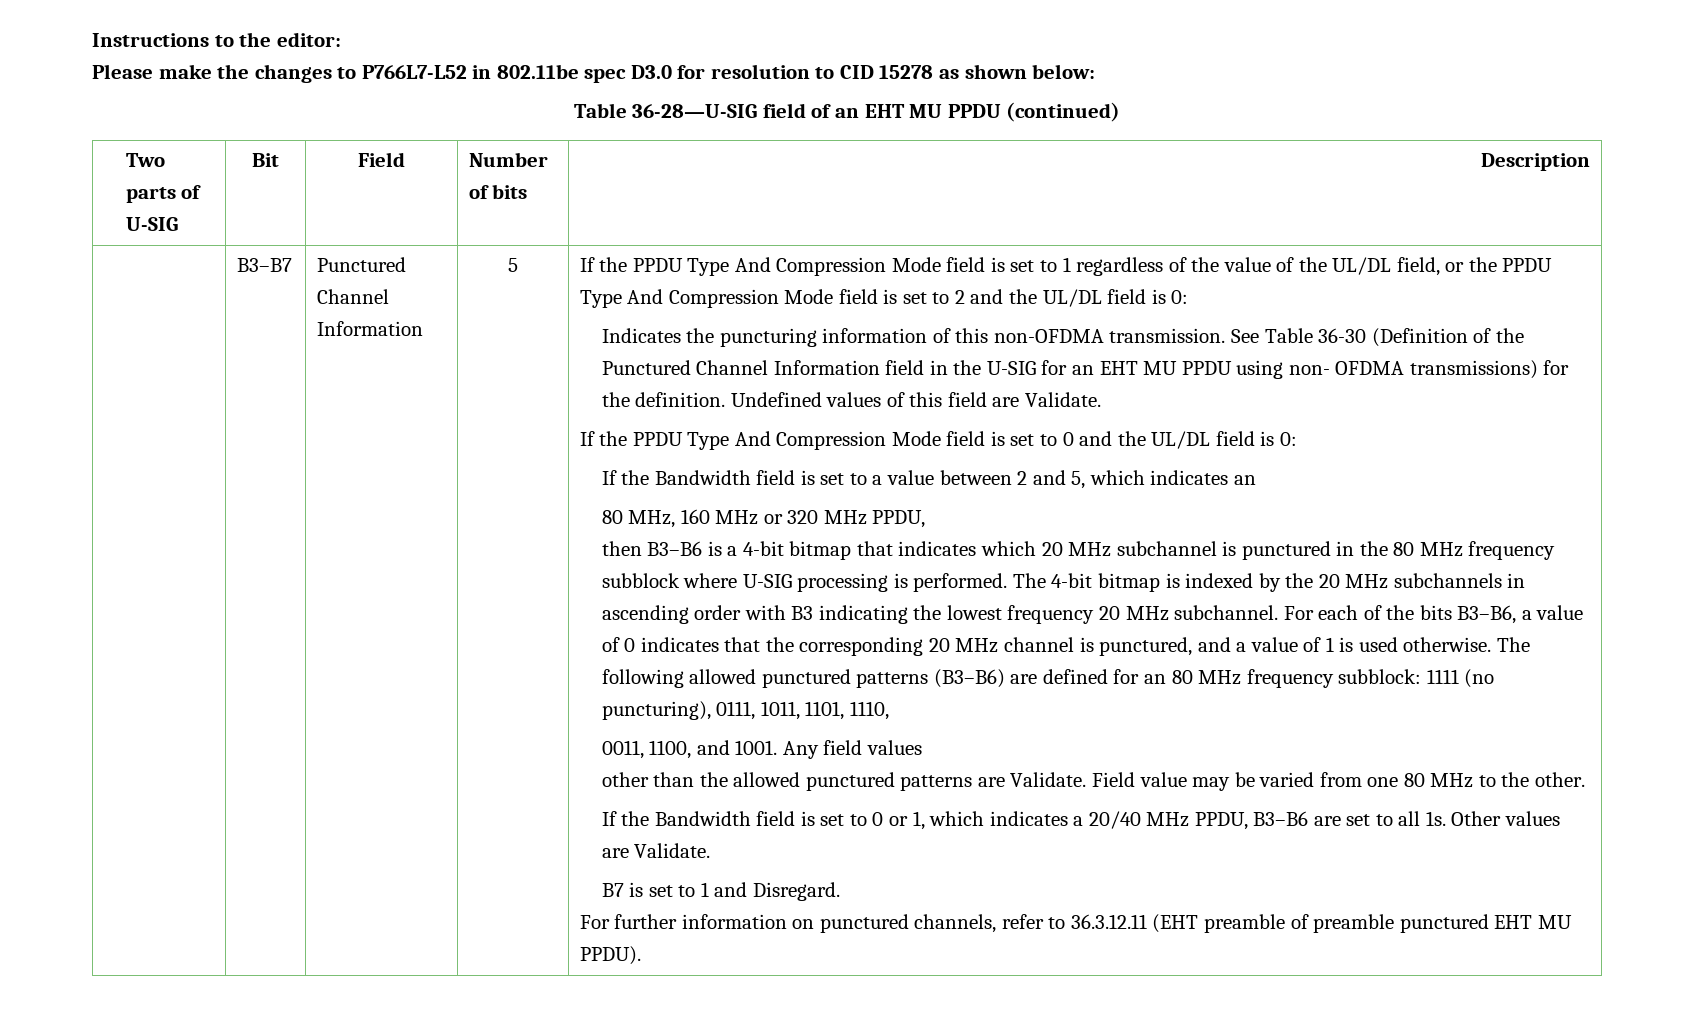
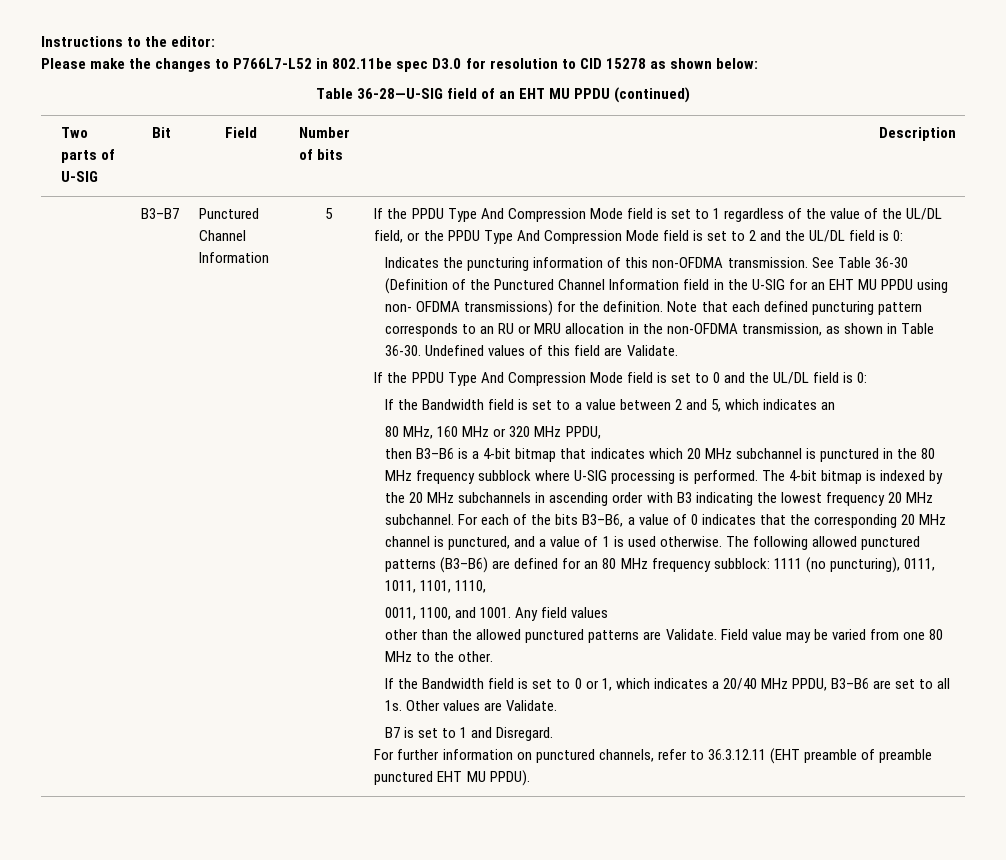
(726, 399) none -> [667,301,922,315] [385,323,934,337] [385,345,422,356] Note that each defined puncturing pattern corresponds to an RU or MRU allocation in the non-OFDMA transmission, as shown in Table 36-30.

